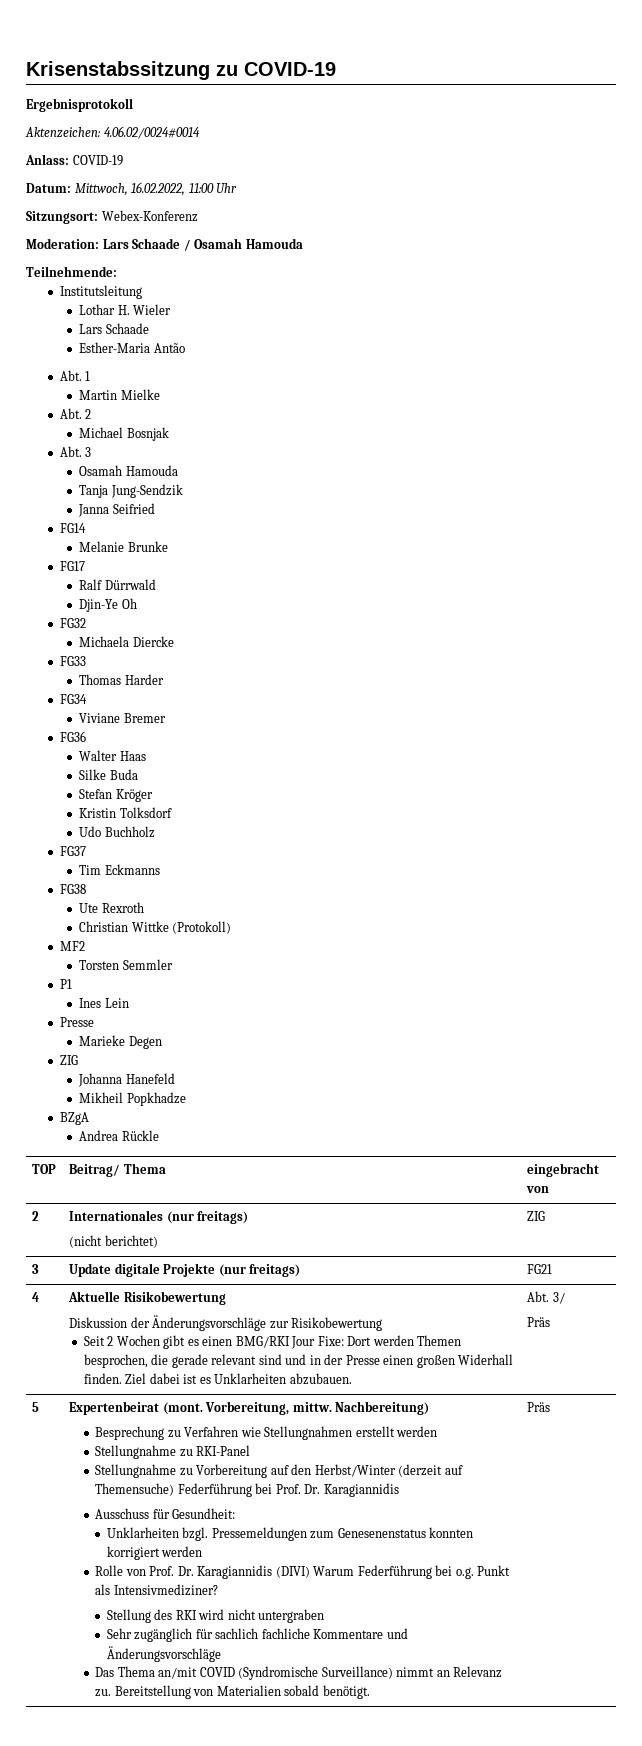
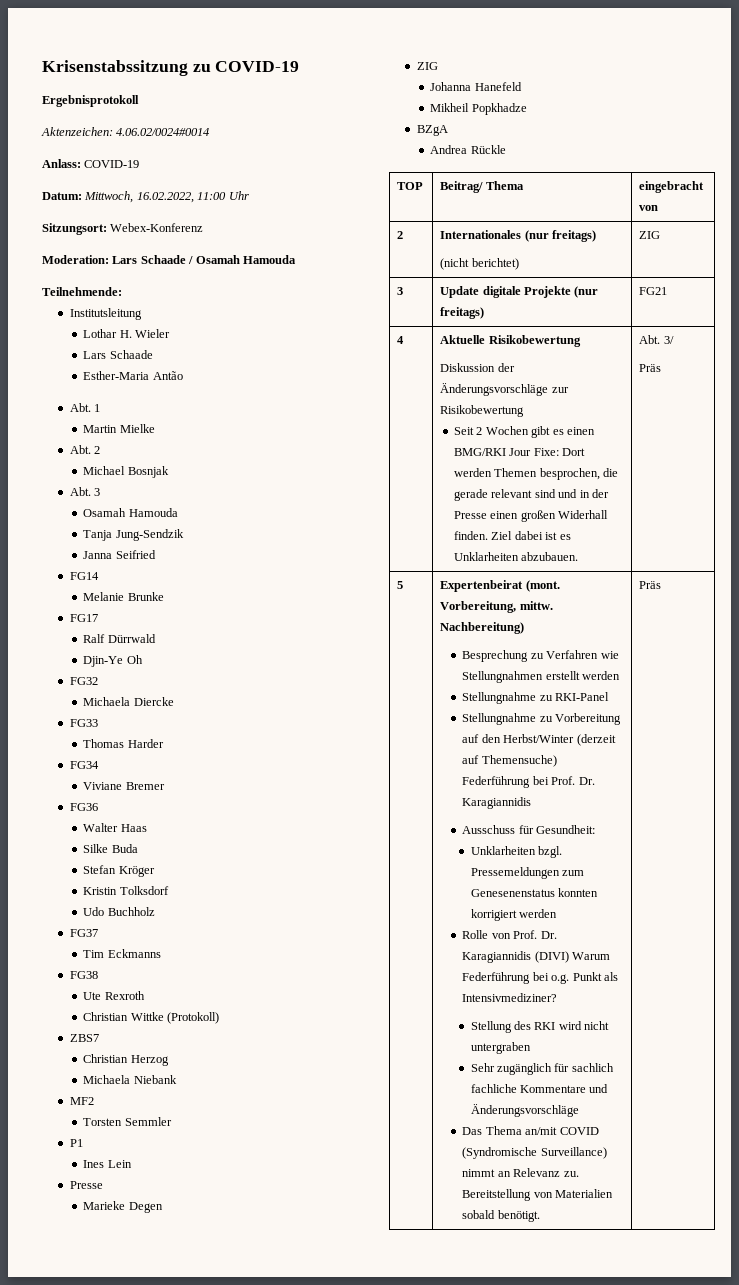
(232, 927) none -> [69,1034,99,1042] [83,1054,169,1066] [83,1075,177,1084] // ZBS7 // Christian Herzog // Michaela Niebank

